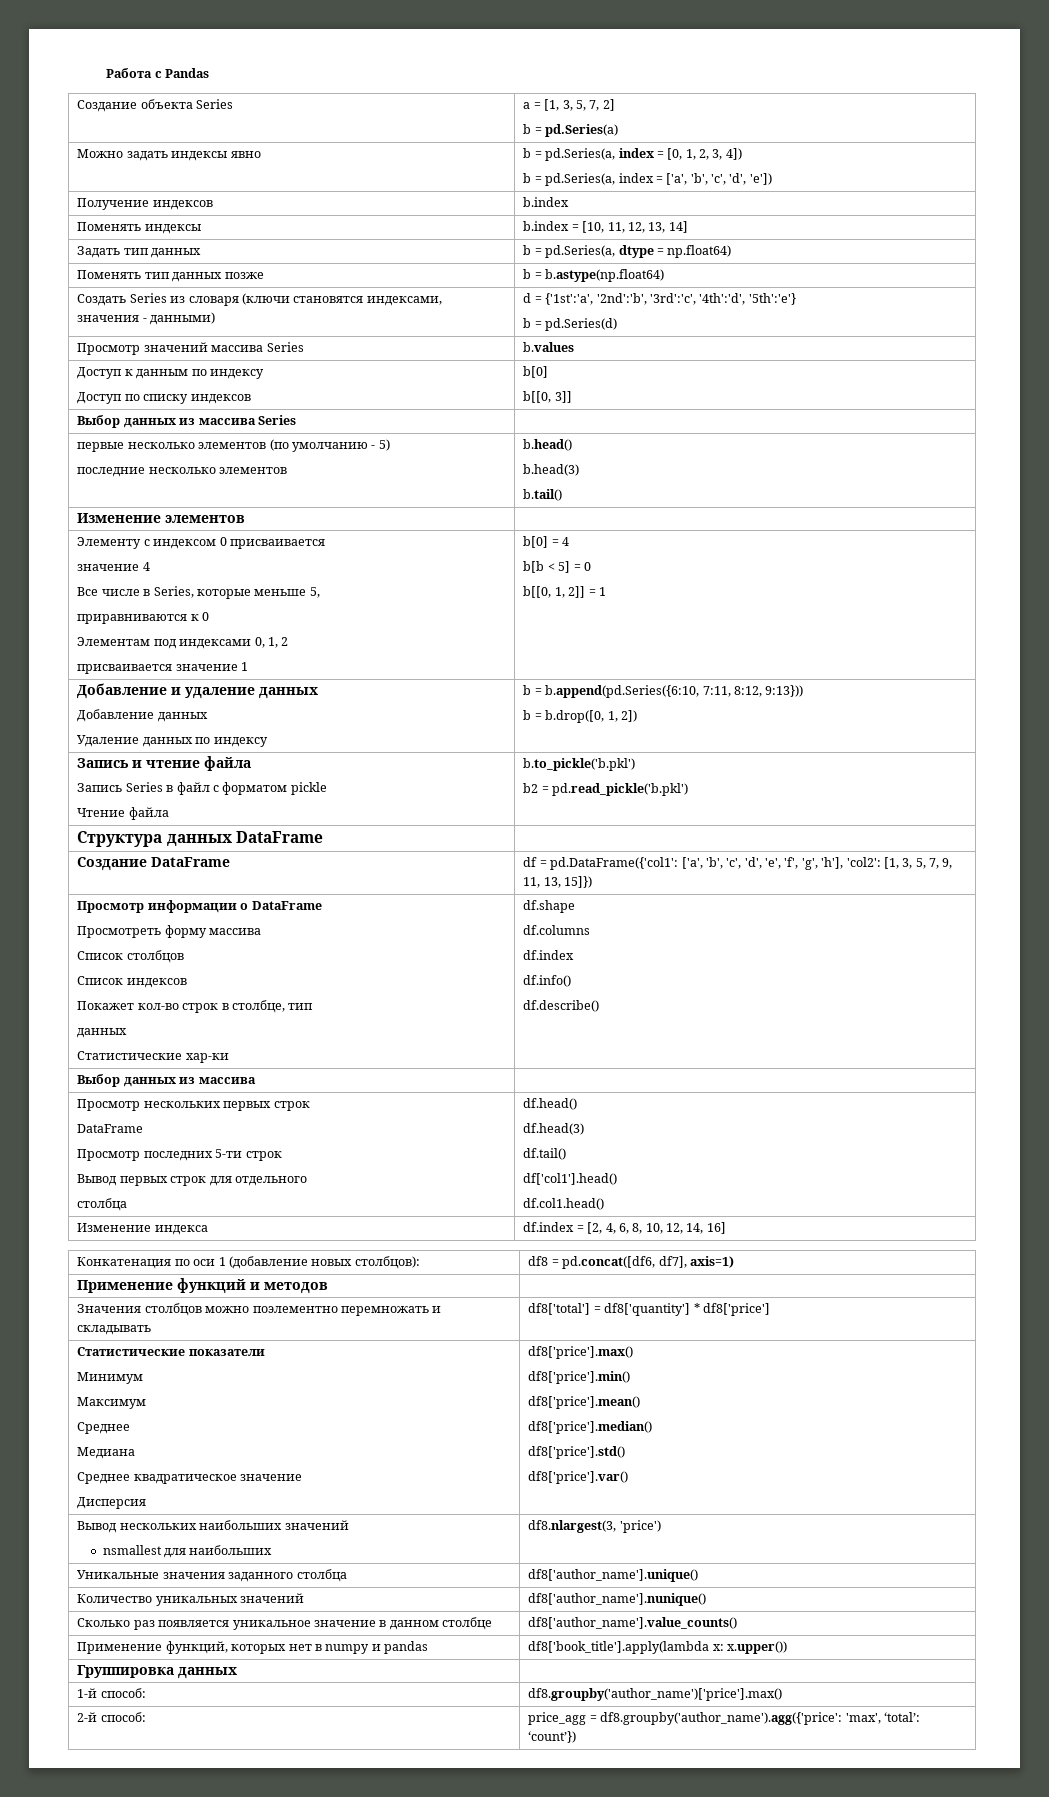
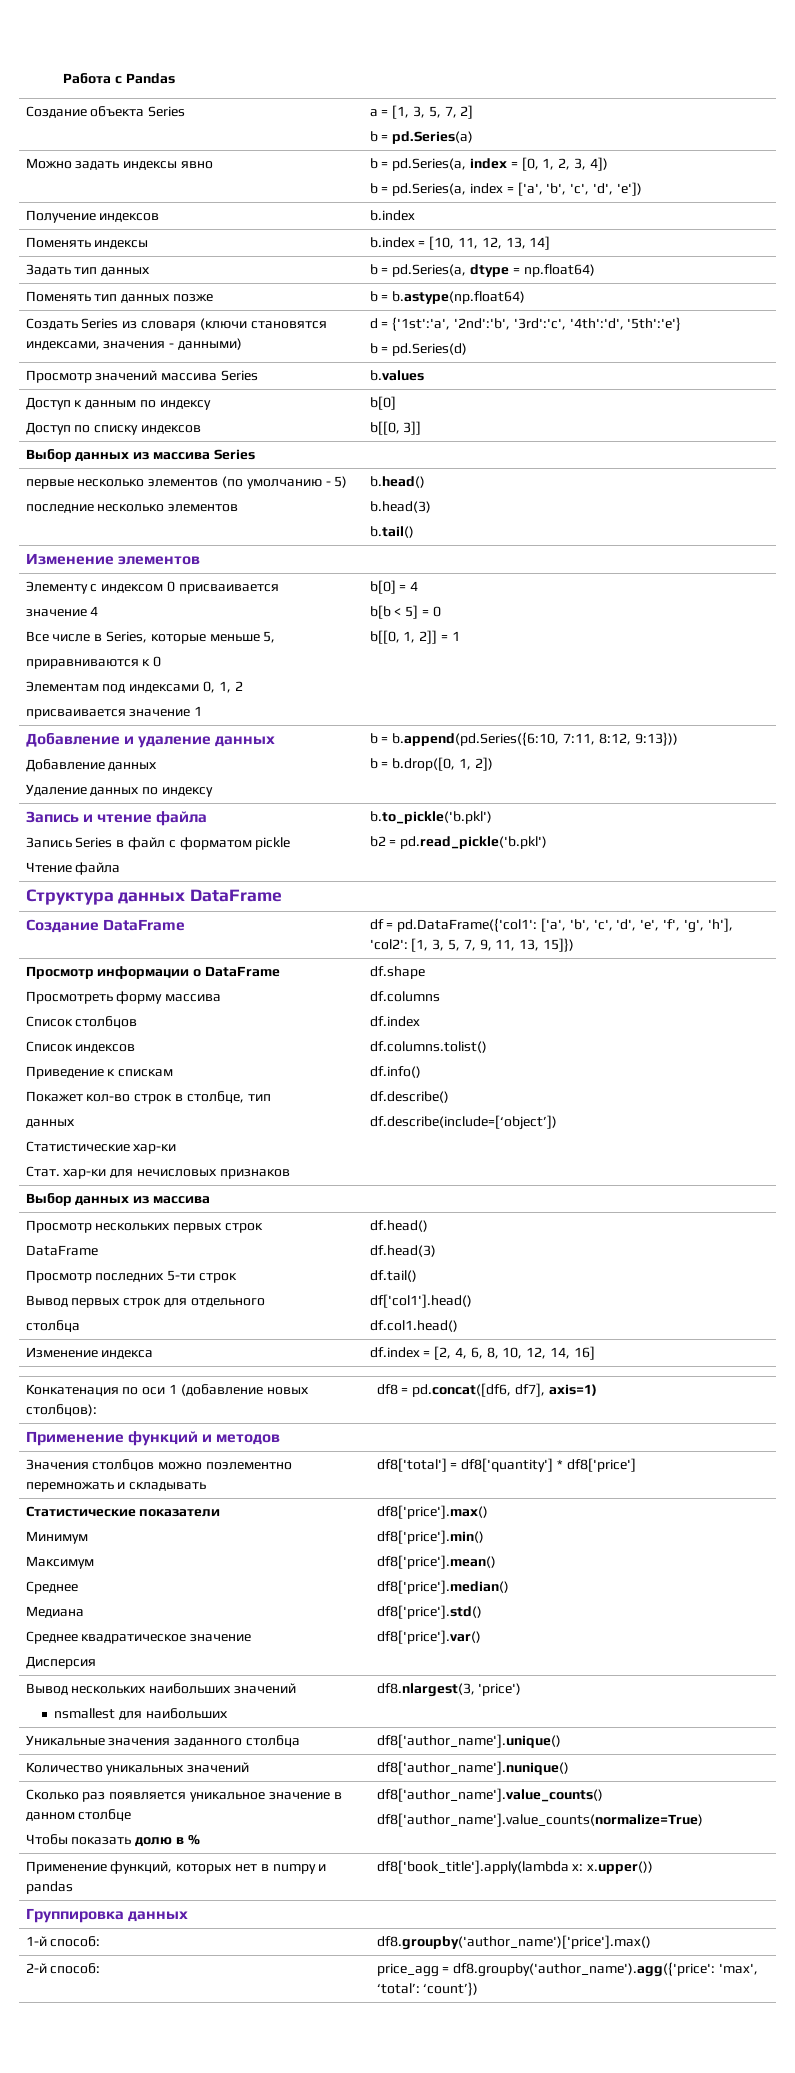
(187, 983) none -> [25,1066,174,1079] // Приведение к спискам
(229, 1058) none -> [25,1166,290,1179] // Стат. хар-ки для нечисловых признаков
(575, 955) none -> [369,1041,487,1053] // df.columns.tolist()
(600, 1006) none -> [369,1115,557,1130] // df.describe(include=[‘object’])
(493, 1623) none -> [25,1834,200,1846] // Чтобы показать долю в %
(738, 1623) none -> [376,1813,703,1827] // df8['author_name'].value_counts(normalize=True)

